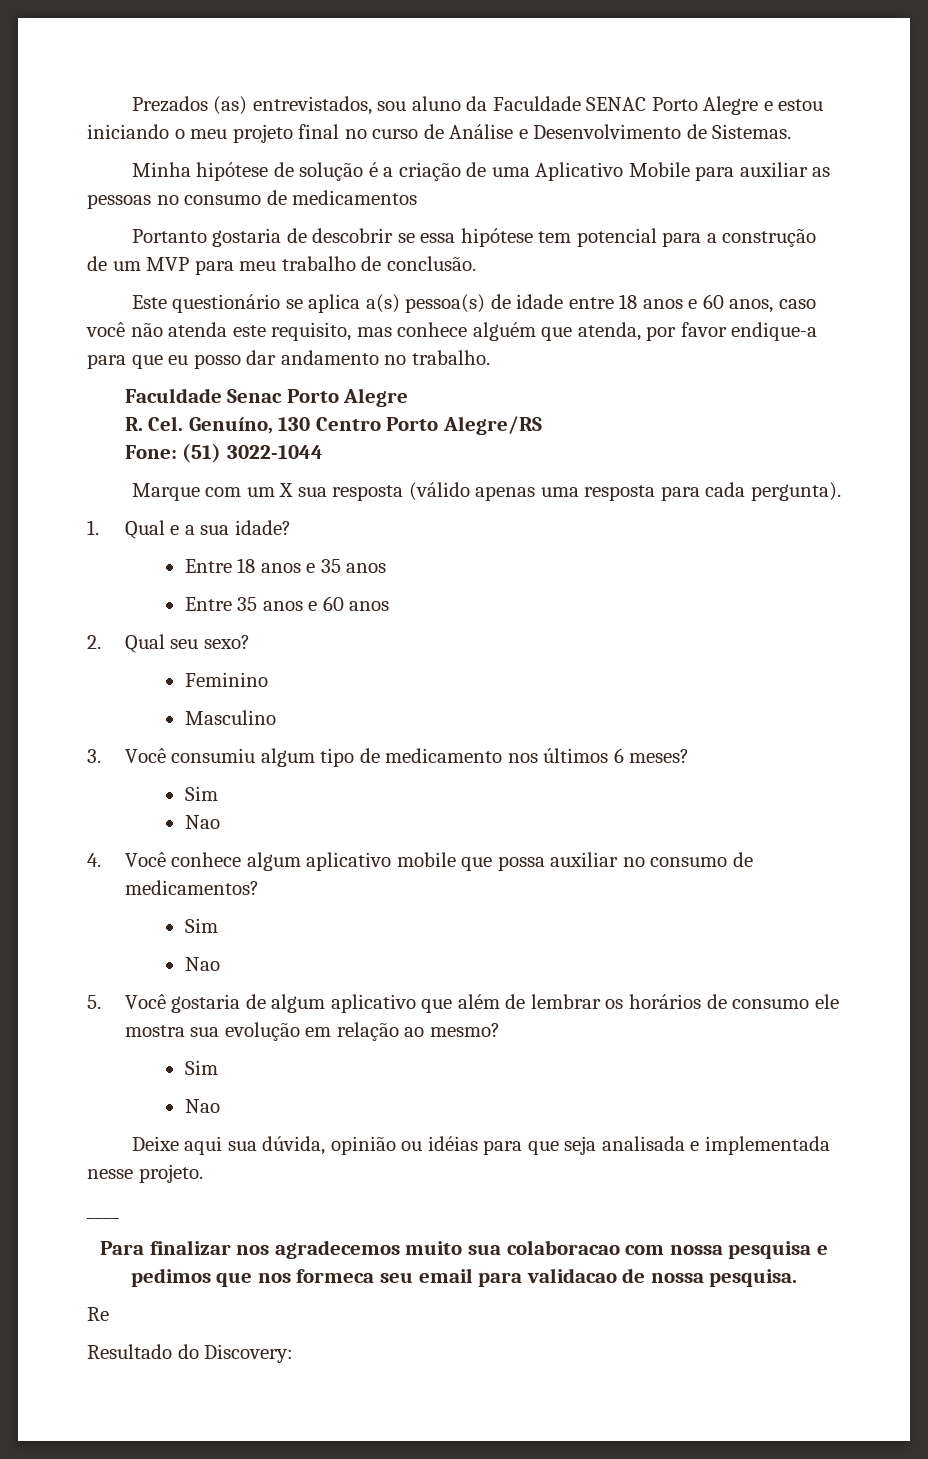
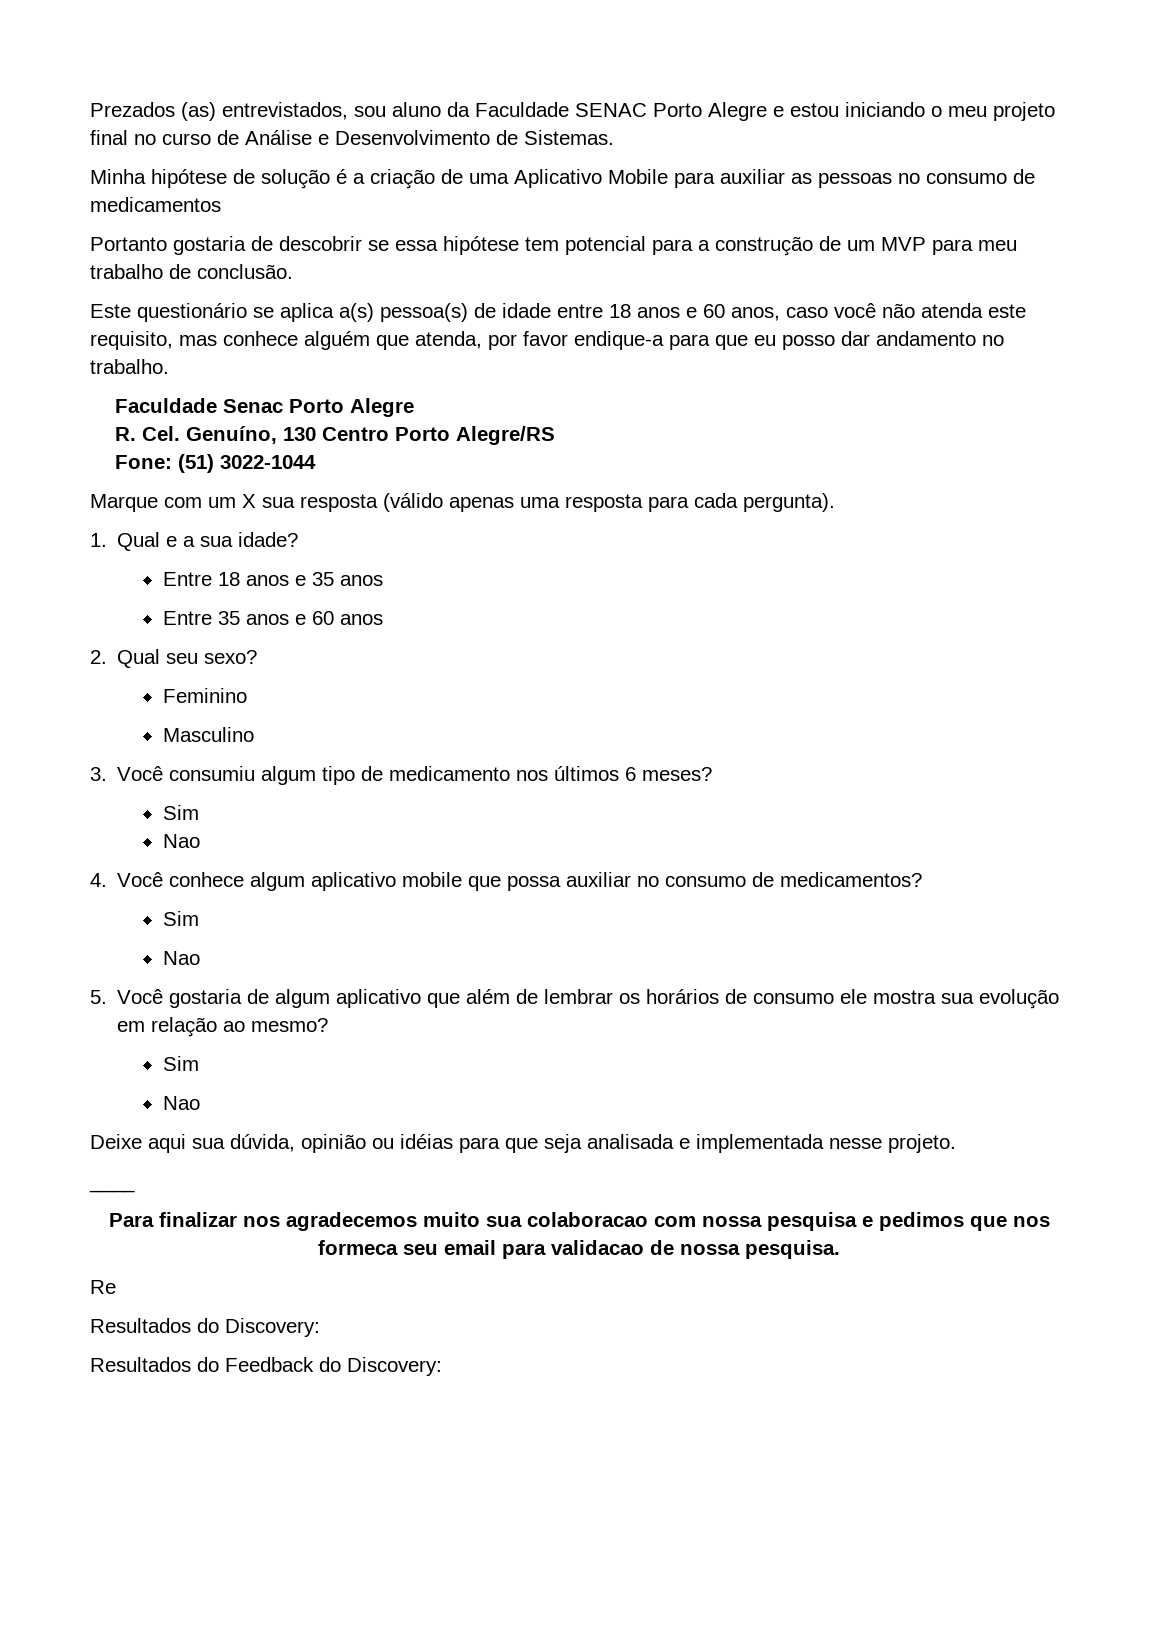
[87,1344,294,1363] Resultado do Discovery: -> [90,1318,320,1337] [90,1357,442,1376] Resultados do Discovery: // Resultados do Feedback do Discovery:

